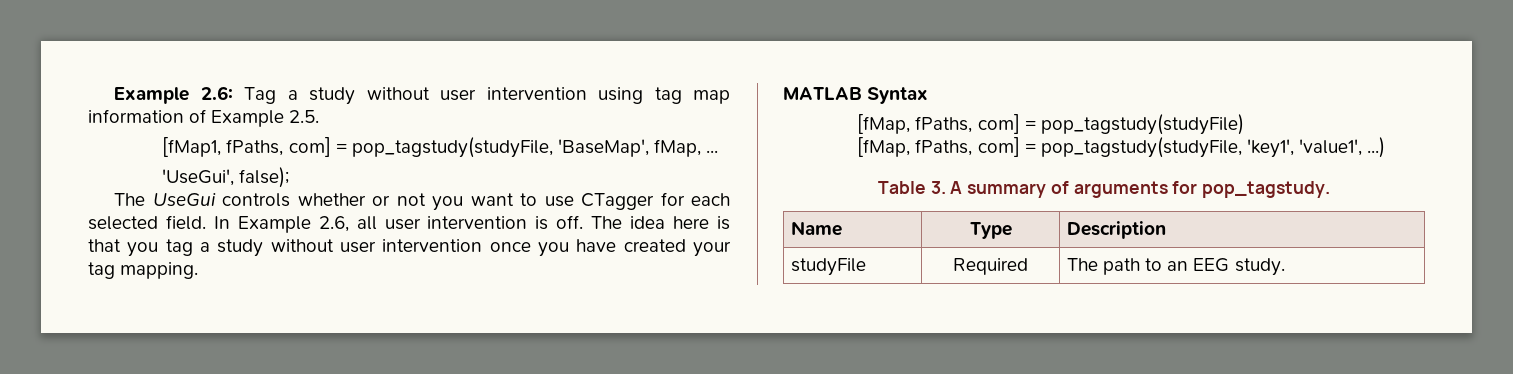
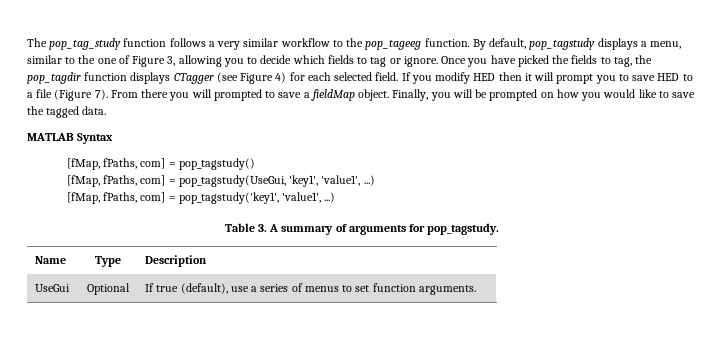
[114,86,731,105] [88,109,320,127] [162,137,719,158] [162,167,290,188] [114,192,730,211] [88,215,730,233] [88,239,731,257] [88,262,199,279] Example 2.6: Tag a study without user intervention using tag map information of Example 2.5. // [fMap1, fPaths, com] = pop_tagstudy(studyFile, 'BaseMap', fMap, ... // 'UseGui', false); // The UseGui controls whether or not you want to use CTagger for each selected field. In Example 2.6, all user intervention is off. The idea here is that you tag a study without user intervention once you have created your tag mapping. -> [27,38,682,50] [27,55,653,67] [27,72,693,84] [27,89,696,101] [27,106,107,118] The pop_tag_study function follows a very similar workflow to the pop_tageeg function. By default, pop_tagstudy displays a menu, similar to the one of Figure 3, allowing you to decide which fields to tag or ignore. Once you have picked the fields to tag, the pop_tagdir function displays CTagger (see Figure 4) for each selected field. If you modify HED then it will prompt you to save HED to a file (Figure 7). From there you will prompted to save a fieldMap object. Finally, you will be prompted on how you would like to save the tagged data.
[1040,114,1244,135] [857,137,1242,158] pop_tagstudy(studyFile) // [fMap, fPaths, com] = pop_tagstudy(studyFile, -> [178,158,255,170] [66,175,286,187] pop_tagstudy() // [fMap, fPaths, com] = pop_tagstudy(UseGui,
(1386, 147) none -> [66,192,336,204] // [fMap, fPaths, com] = pop_tagstudy('key1', 'value1', ...)
[790,258,866,276] [953,258,1028,275] [1066,258,1285,276] studyFile | Required | The path to an EEG study. -> [35,284,71,292] [87,283,130,295] [145,283,476,295] UseGui | Optional | If true (default), use a series of menus to set function arguments.

